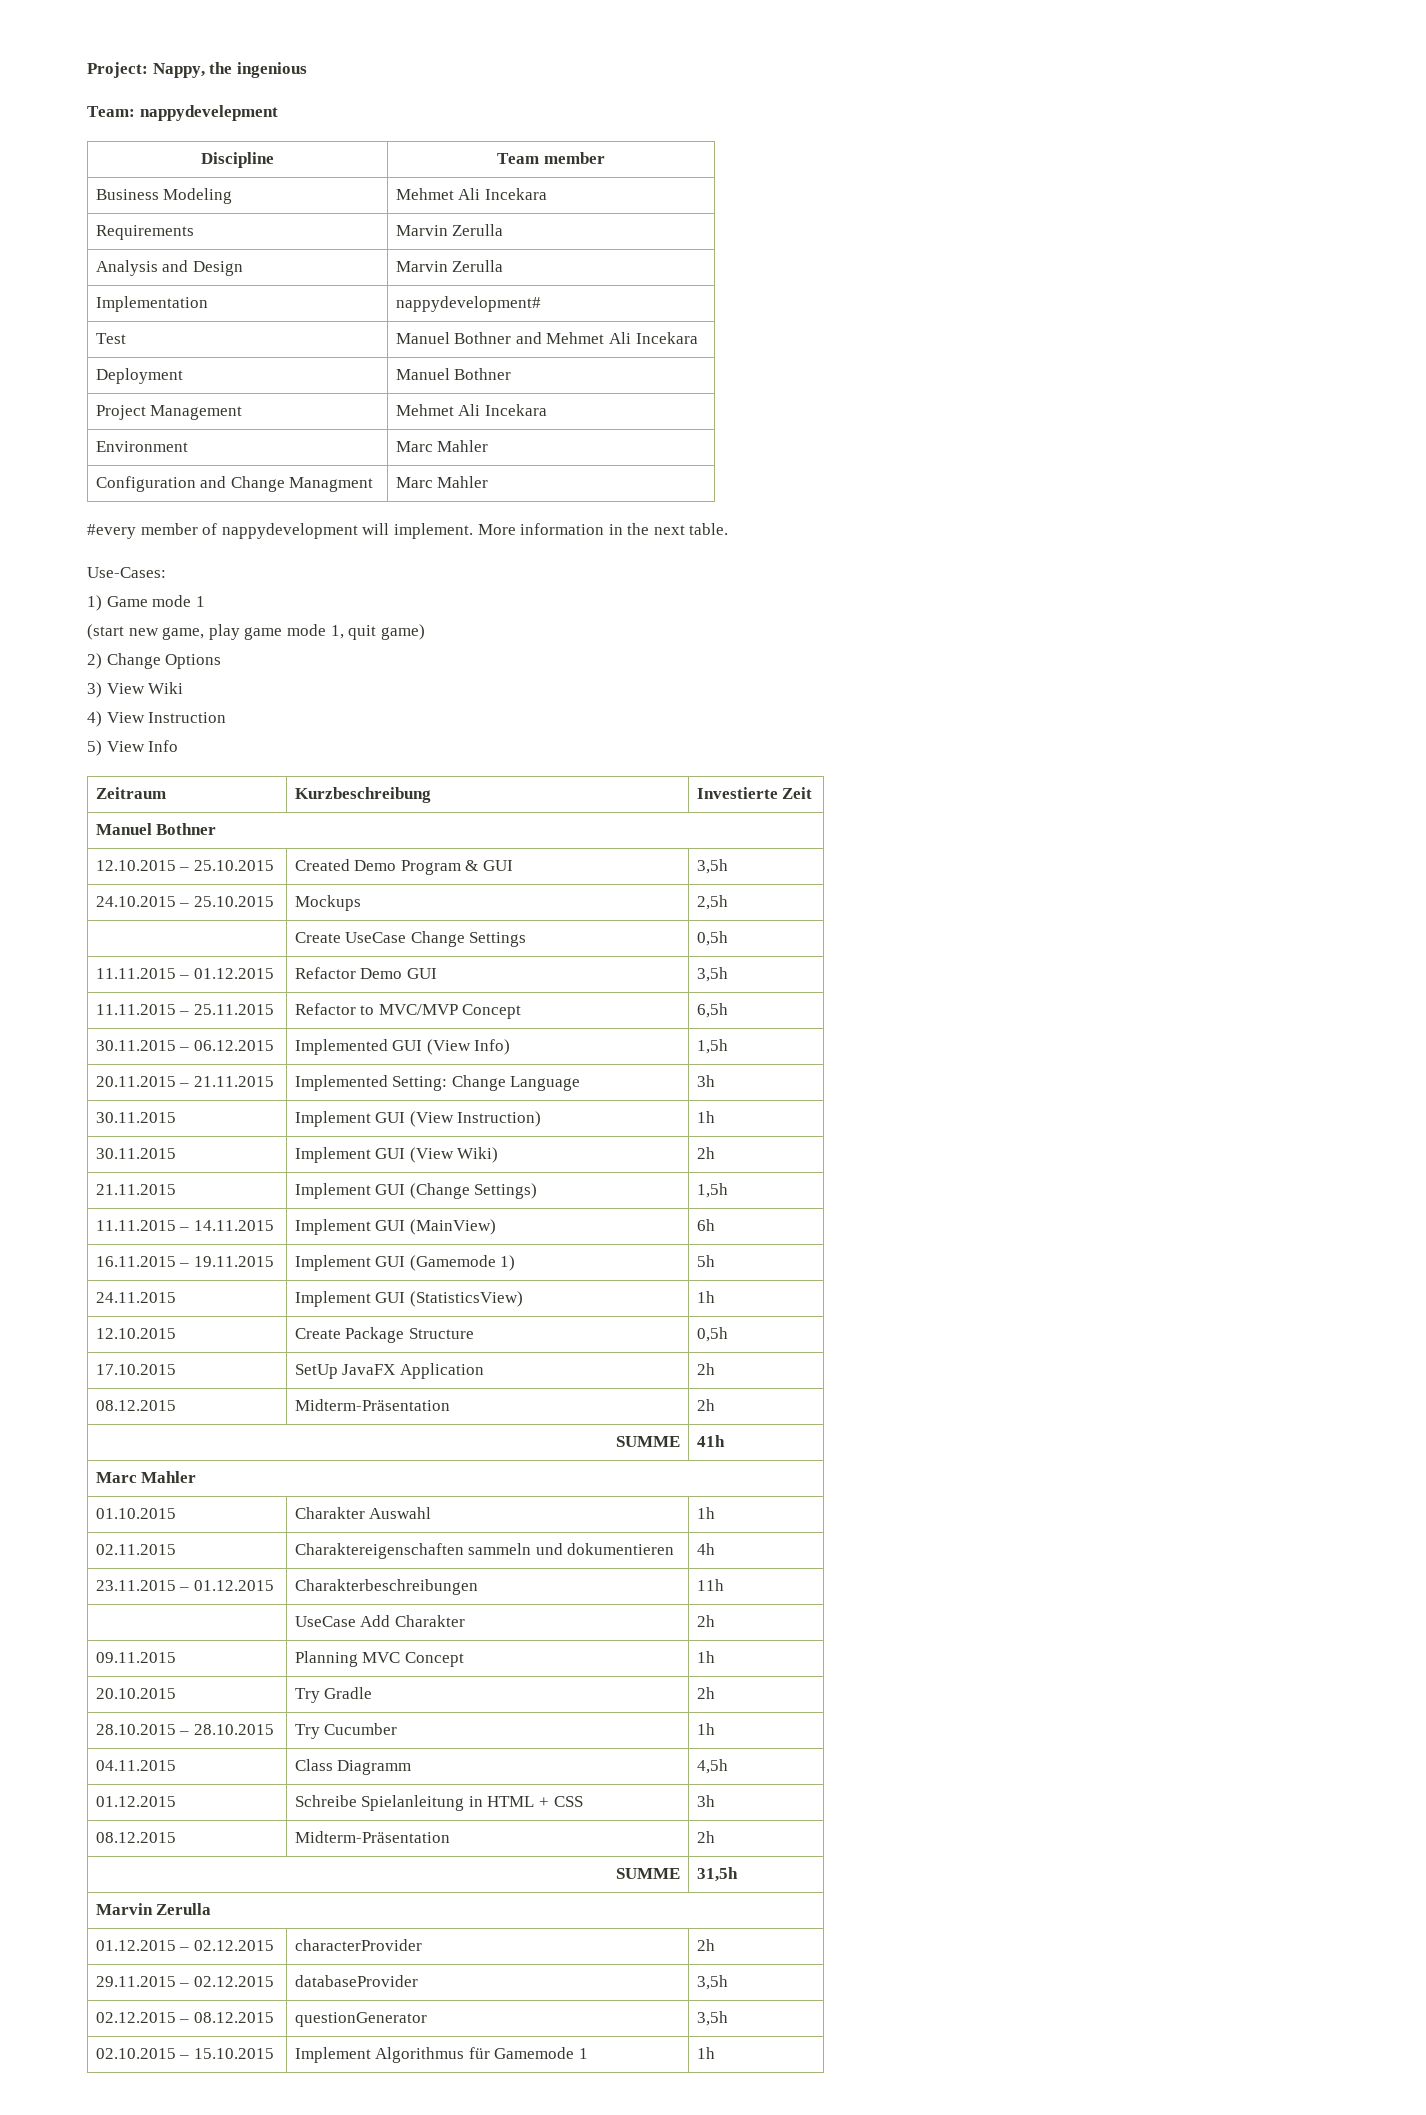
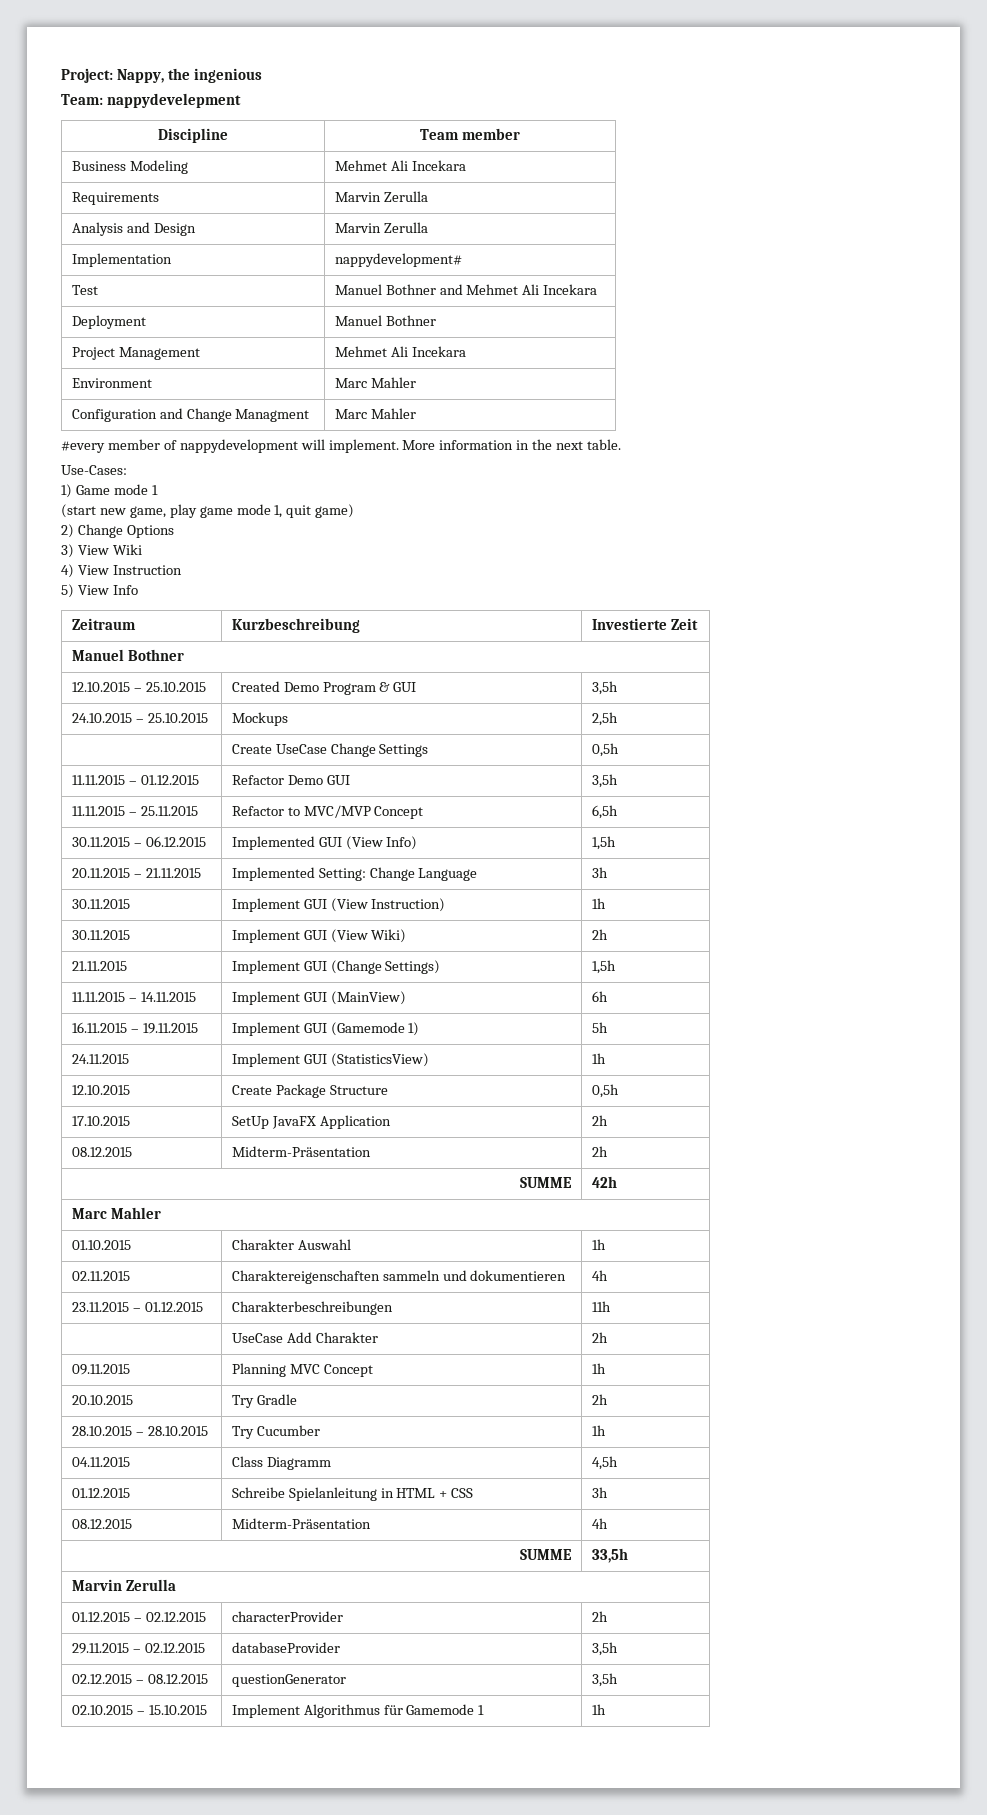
[696,1435,725,1447] 41h -> [591,1176,617,1188] 42h
[696,1831,715,1843] [616,1868,681,1879] [696,1867,738,1882] 2h // SUMME | 31,5h -> [591,1518,608,1529] [520,1549,573,1560] [591,1548,628,1563] 4h // SUMME | 33,5h

